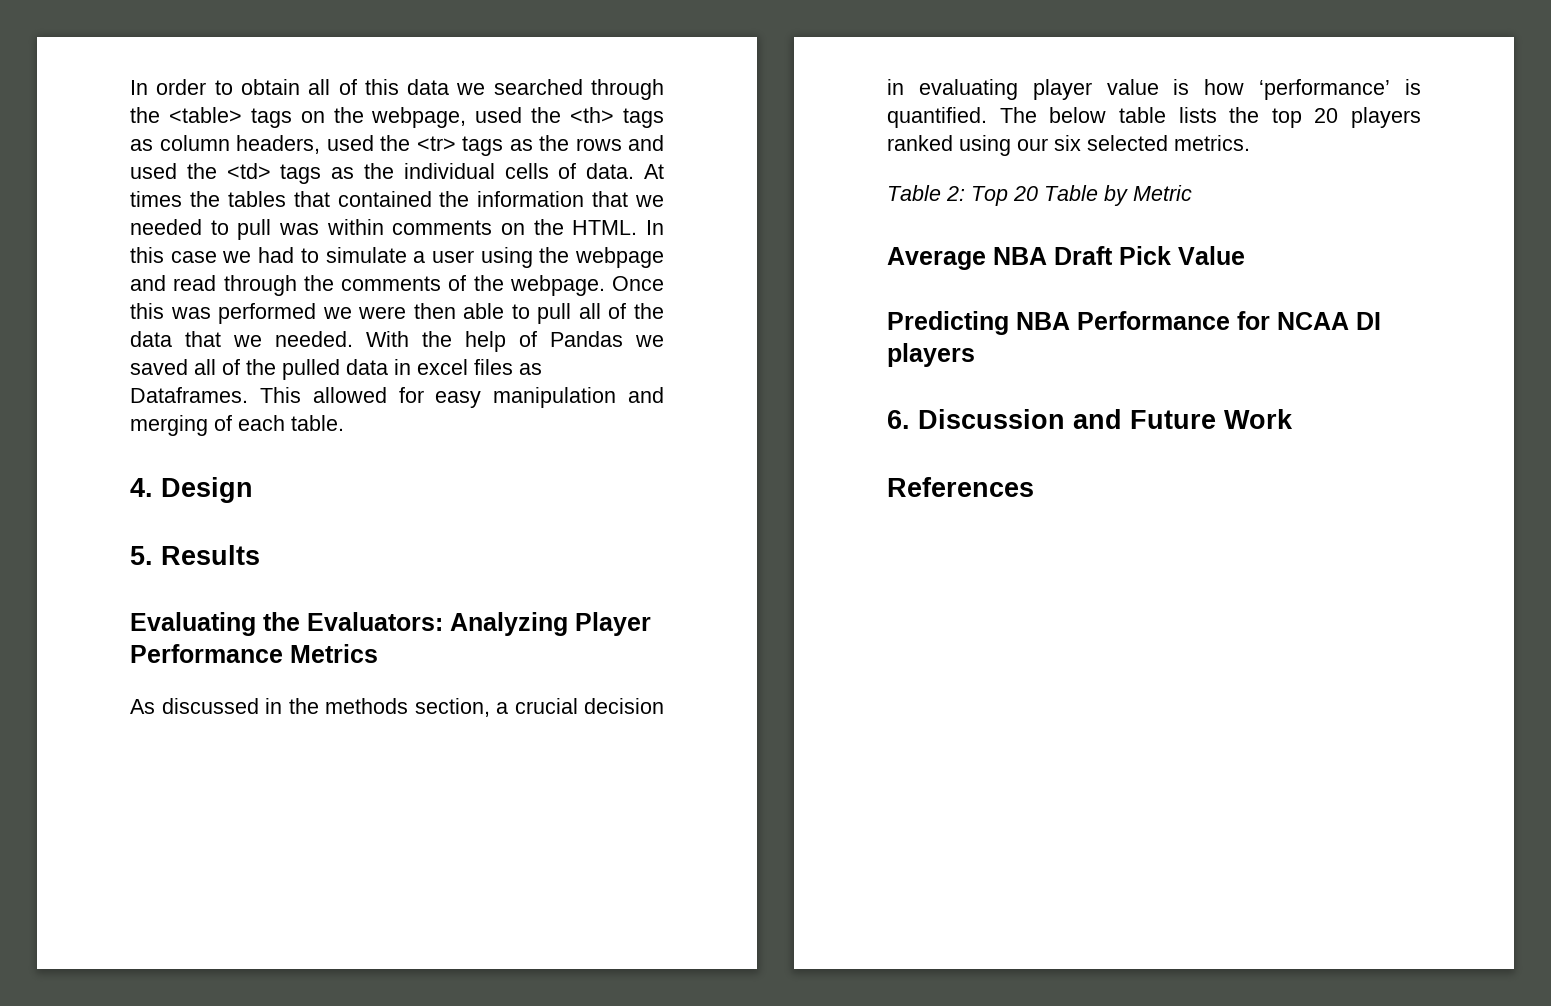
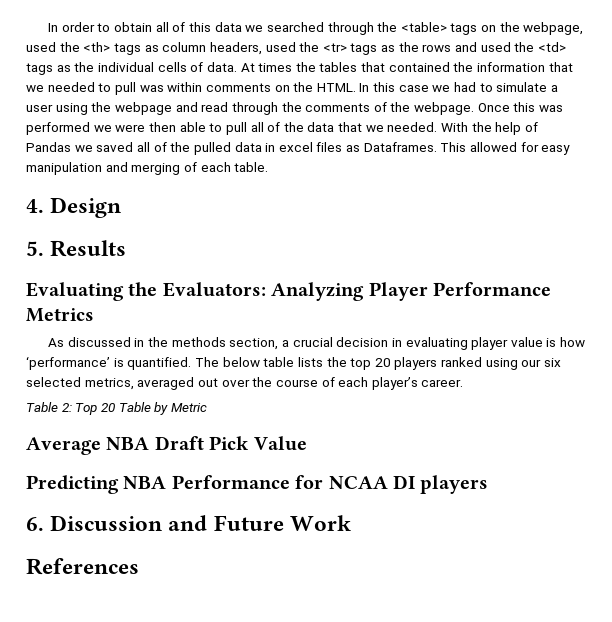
[1174,135,1250,151] metrics. -> [84,377,464,390] metrics, averaged out over the course of each player’s career.

